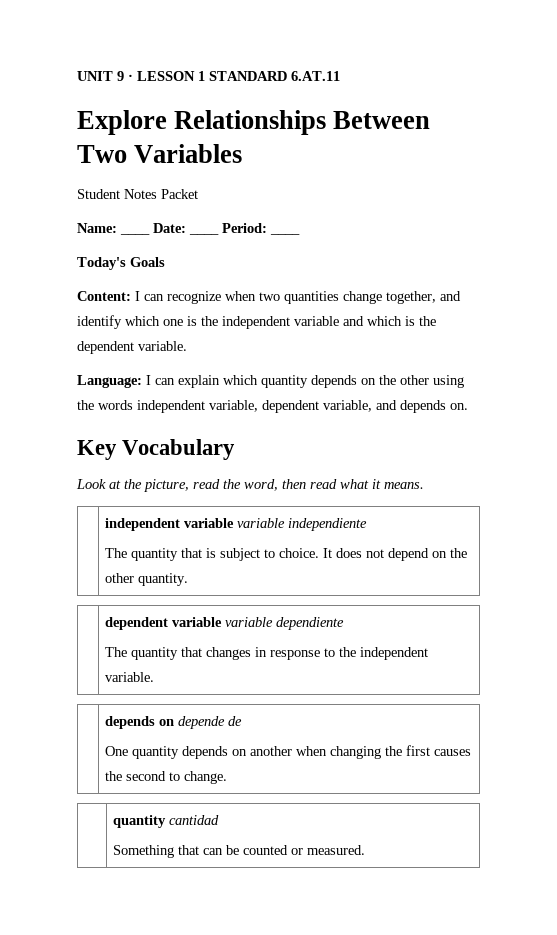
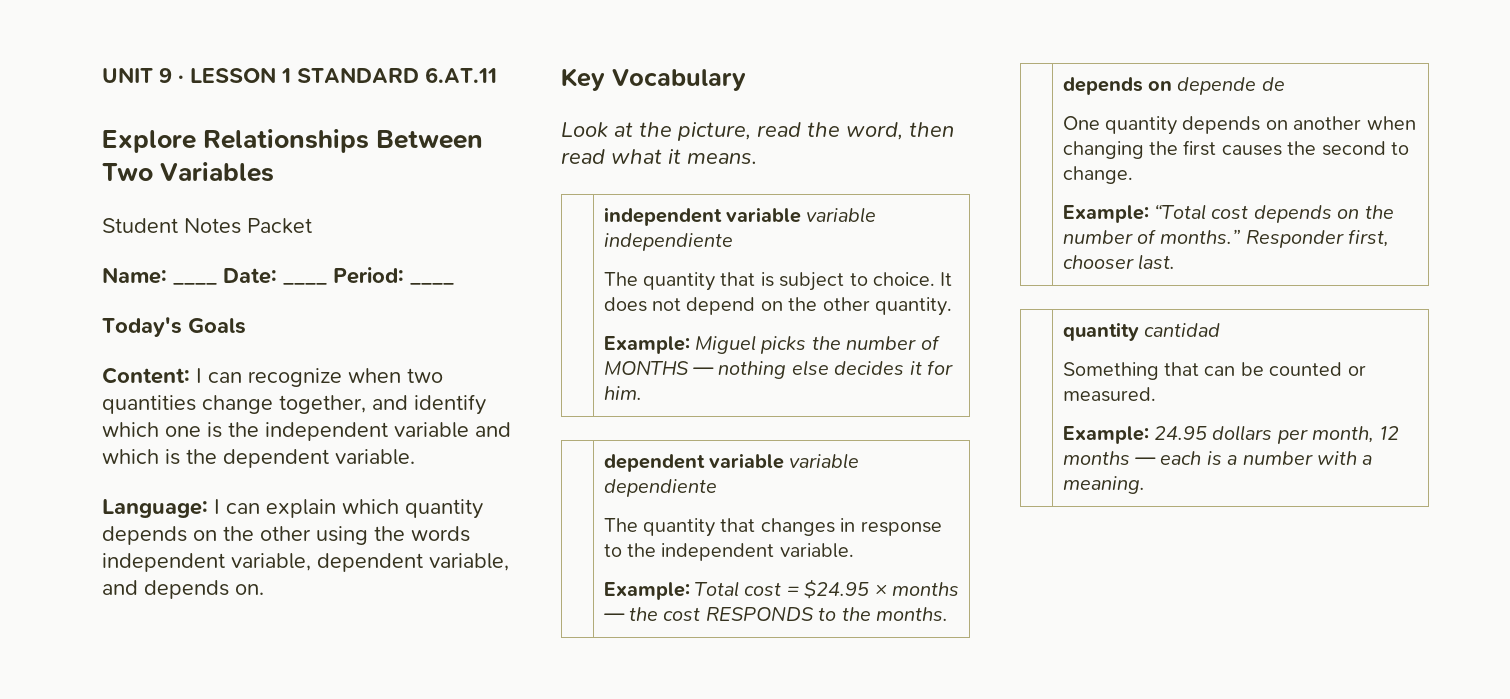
(189, 579) none -> [603,335,940,354] [603,360,953,379] [603,386,642,400] // Example: Miguel picks the number of MONTHS — nothing else decides it for him.
(155, 677) none -> [603,580,959,600] [603,606,948,622] // Example: Total cost = $24.95 × months — the cost RESPONDS to the months.
(228, 777) none -> [1062,204,1394,223] [1062,229,1390,248] [1062,254,1175,270] // Example: “Total cost depends on the number of months.” Responder first, chooser last.
(366, 850) none -> [1062,425,1399,444] [1062,451,1373,465] [1062,476,1145,494] // Example: 24.95 dollars per month, 12 months — each is a number with a meaning.

